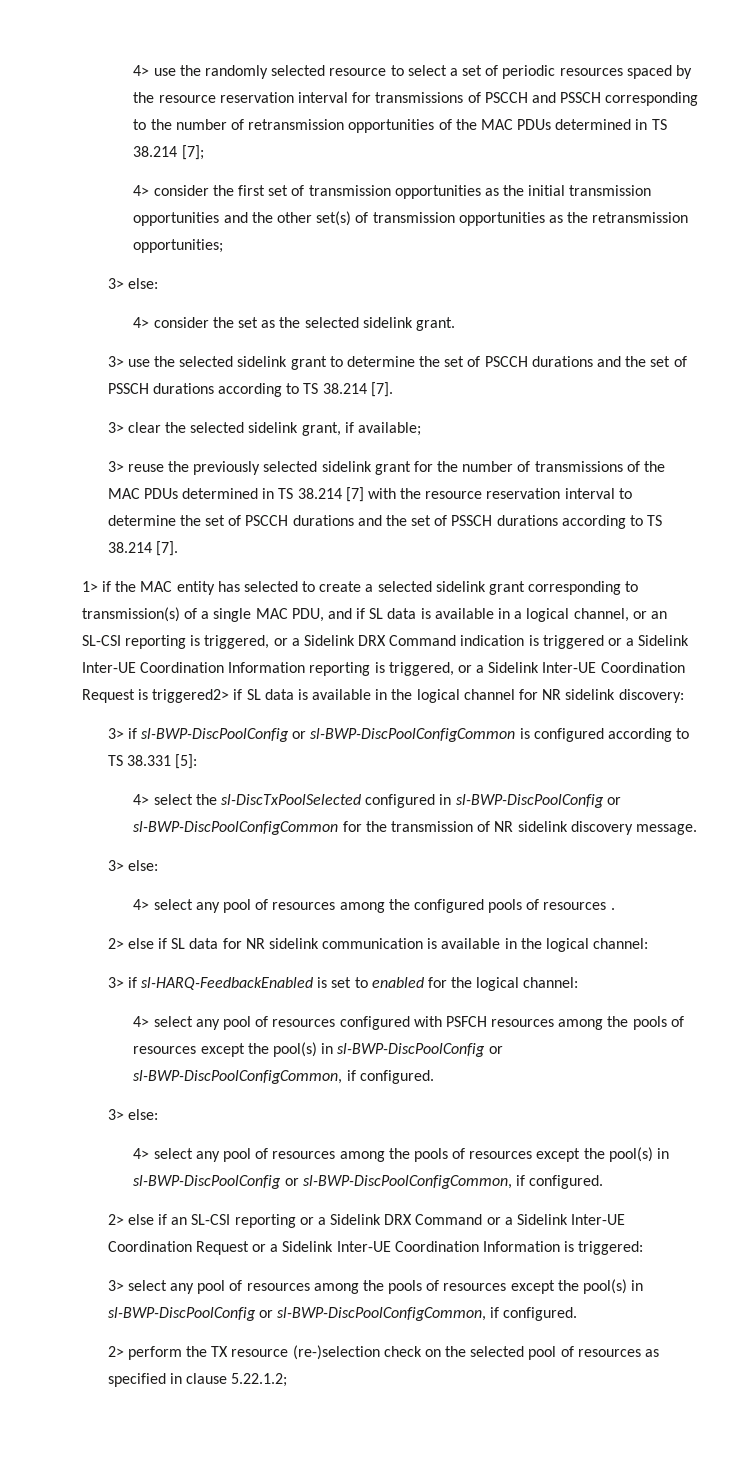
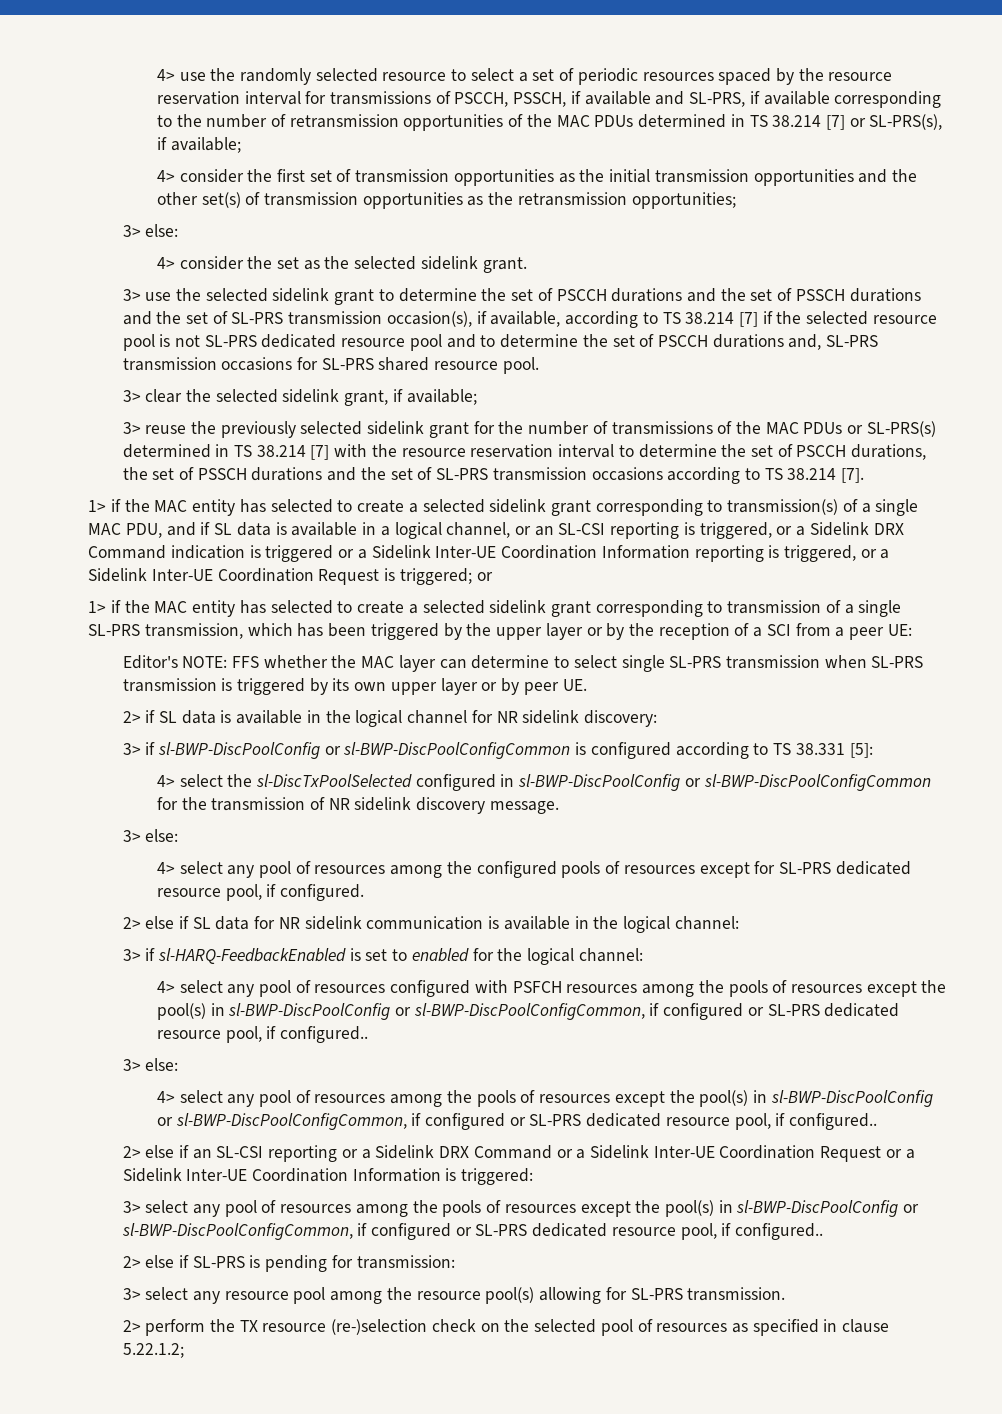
[484,92,602,103] PSCCH and PSSCH -> [454,91,830,107] PSCCH, PSSCH, if available and SL-PRS, if available
[181,145,204,160] [7]; -> [825,114,943,130] [156,137,241,153] [7] or SL-PRS(s), if available;
[217,382,393,397] according to TS 38.214 [7]. -> [122,311,937,328] [122,334,879,351] [122,357,539,374] and the set of SL-PRS transmission occasion(s), if available, according to TS 38.214 [7] if the selected resource pool is not SL-PRS dedicated resource pool and to determine the set of PSCCH durations and, SL-PRS transmission occasions for SL-PRS shared resource pool.
(178, 493) none -> [847,421,936,437] or SL-PRS(s)
[292,515,558,526] durations and the set of PSSCH durations -> [851,444,927,460] [122,467,663,481] durations, the set of PSSCH durations and the set of SL-PRS transmission occasions
[152,689,230,703] triggered2> -> [399,568,493,585] [88,600,902,617] [88,623,912,640] [122,655,924,672] [122,678,587,695] [122,711,141,723] triggered; or // 1> if the MAC entity has selected to create a selected sidelink grant corresponding to transmission of a single SL-PRS transmission, which has been triggered by the upper layer or by the reception of a SCI from a peer UE: // Editor's NOTE: FFS whether the MAC layer can determine to select single SL-PRS transmission when SL-PRS transmission is triggered by its own upper layer or by peer UE. // 2>
[610,908,615,910] . -> [699,861,911,878] [156,884,364,901] except for SL-PRS dedicated resource pool, if configured.
[359,1070,434,1084] configured. -> [663,1003,900,1020] [156,1026,368,1043] configured or SL-PRS dedicated resource pool, if configured..
[529,1175,604,1189] configured. -> [424,1113,878,1130] configured or SL-PRS dedicated resource pool, if configured..
[503,1307,578,1321] configured. -> [370,1223,824,1240] [122,1255,455,1272] [122,1287,786,1304] configured or SL-PRS dedicated resource pool, if configured.. // 2> else if SL-PRS is pending for transmission: // 3> select any resource pool among the resource pool(s) allowing for SL-PRS transmission.

